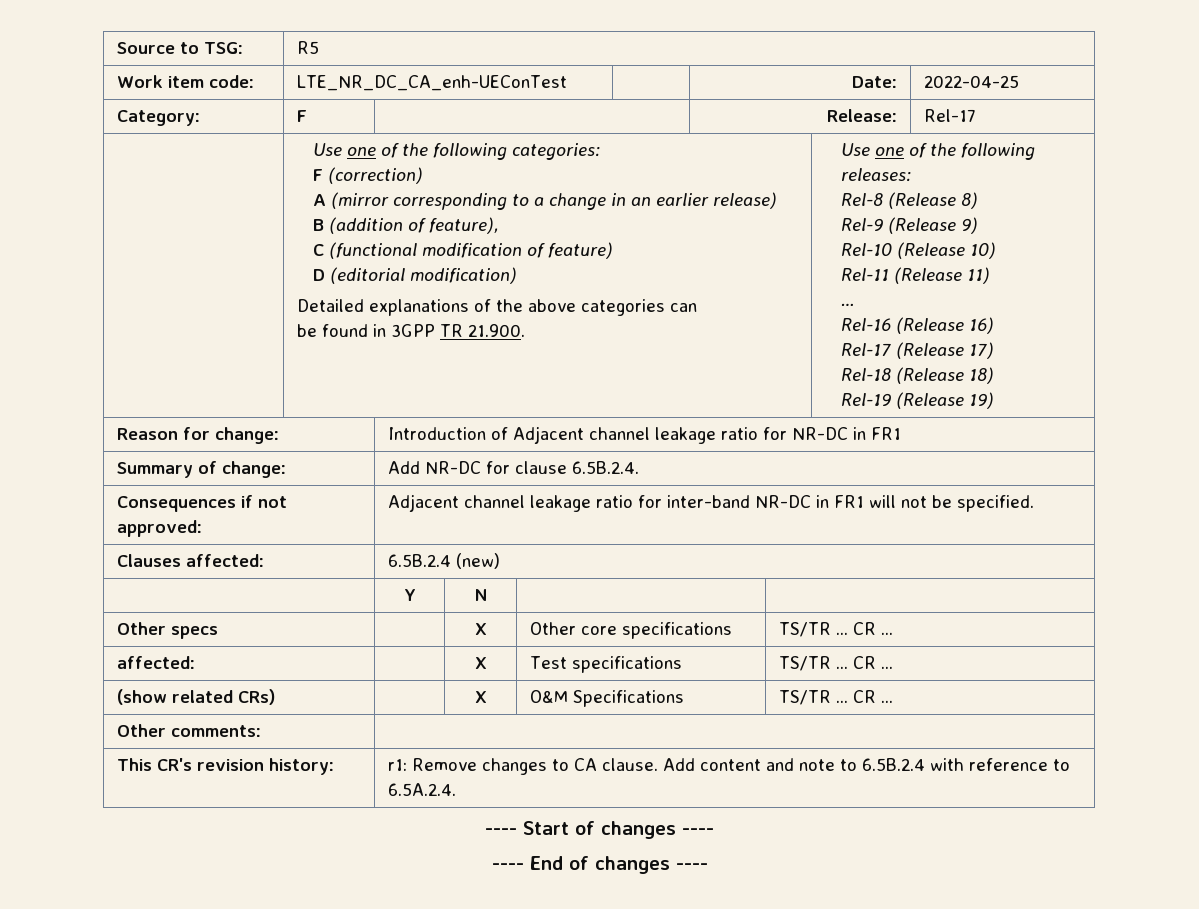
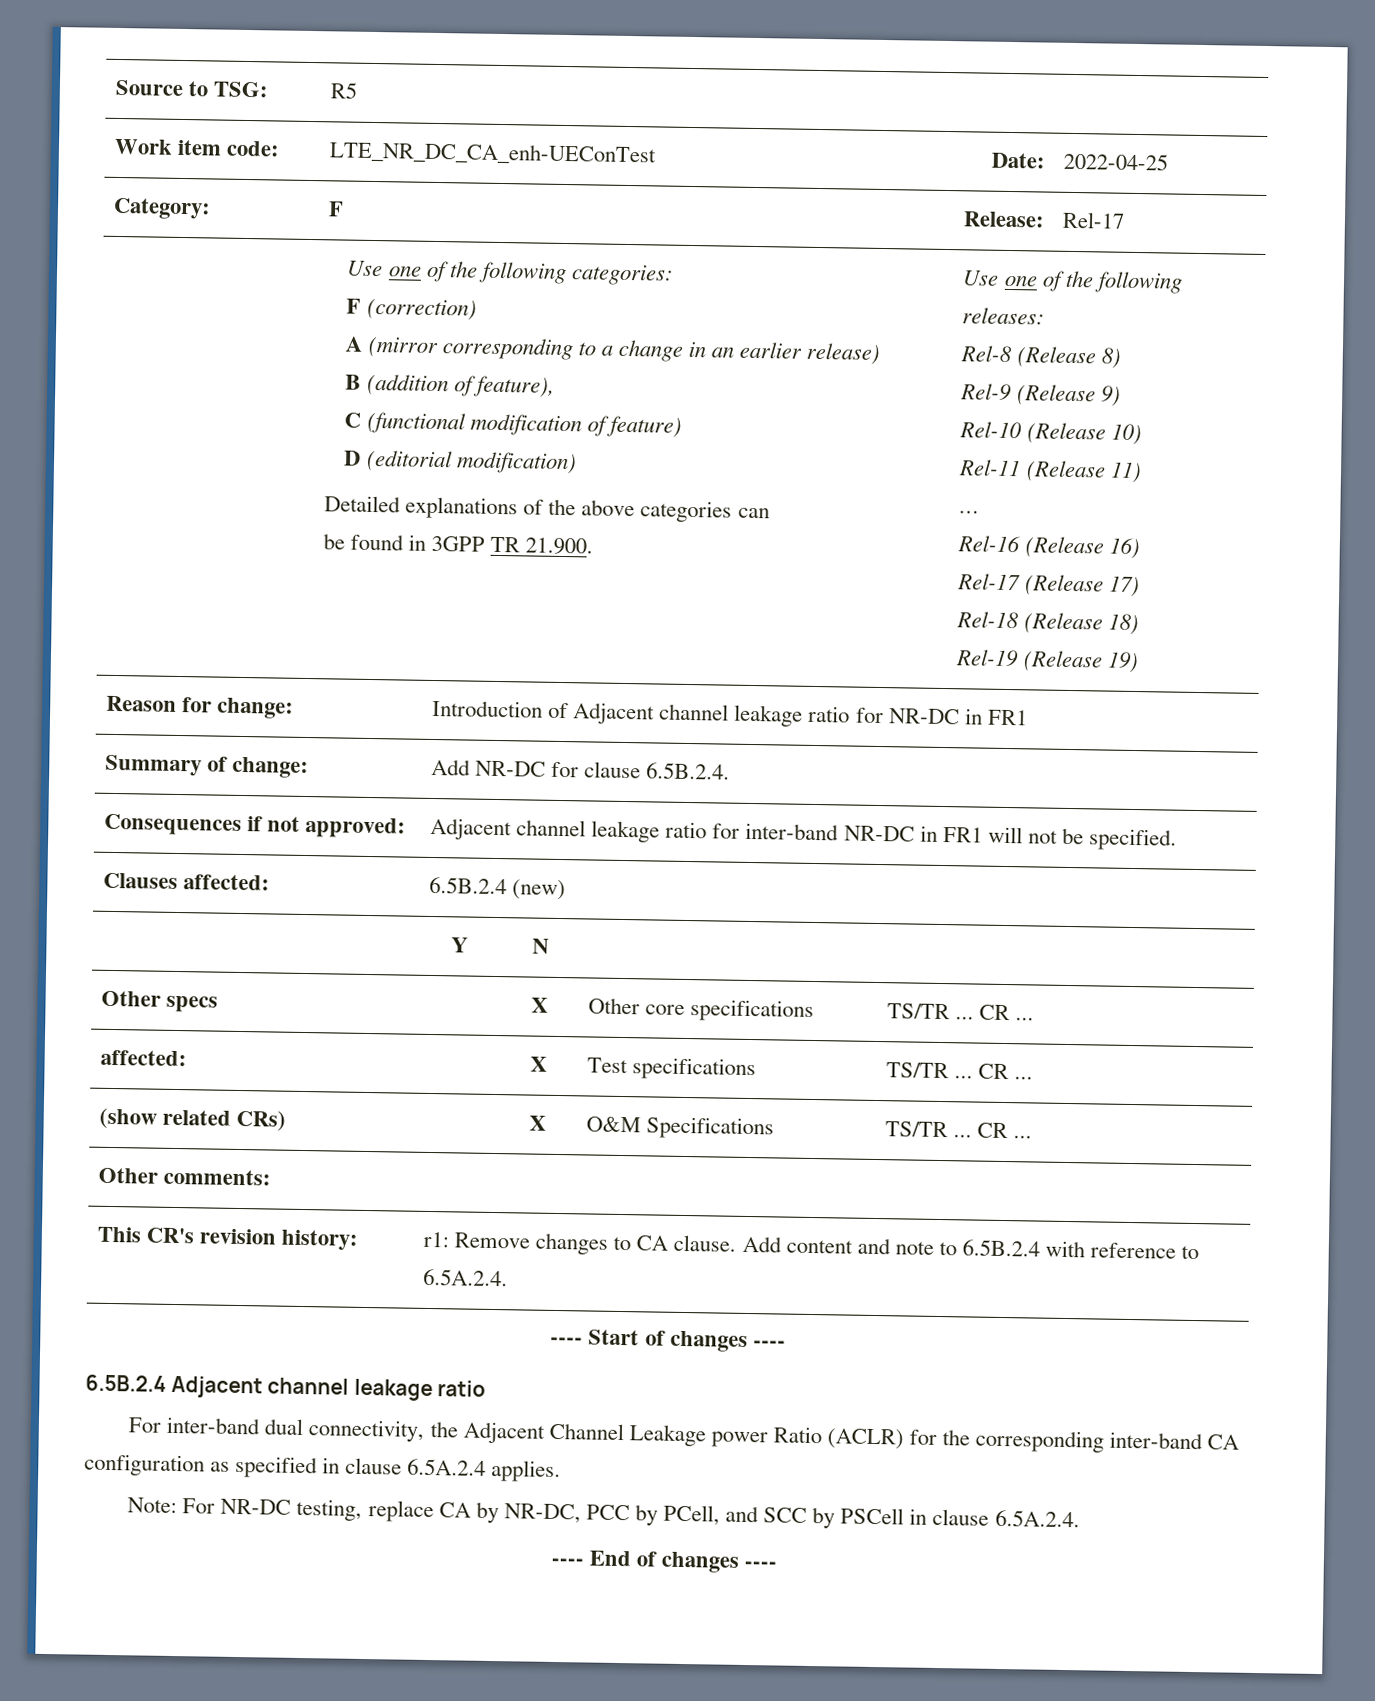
(714, 831) none -> [85,1374,487,1402] [128,1416,1240,1453] [84,1453,562,1483] [127,1497,1080,1529] // 6.5B.2.4 Adjacent channel leakage ratio // For inter-band dual connectivity, the Adjacent Channel Leakage power Ratio (ACLR) for the corresponding inter-band CA configuration as specified in clause 6.5A.2.4 applies. // Note: For NR-DC testing, replace CA by NR-DC, PCC by PCell, and SCC by PSCell in clause 6.5A.2.4.

